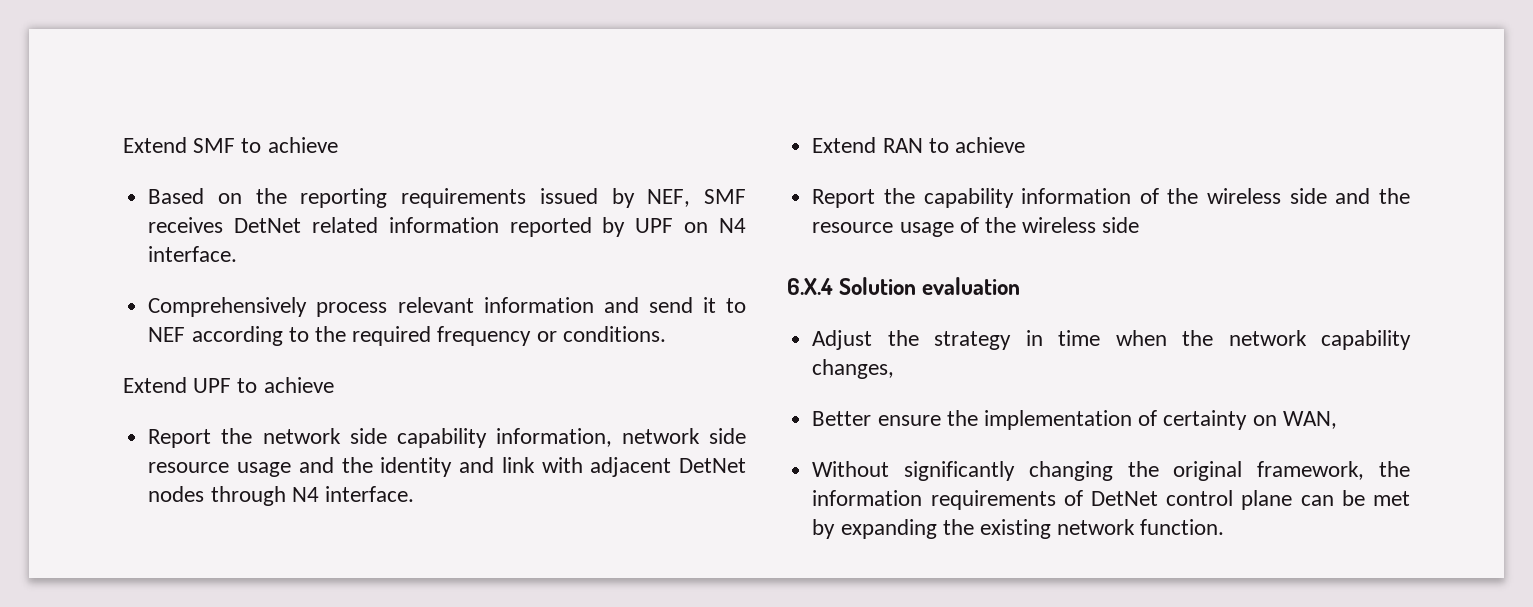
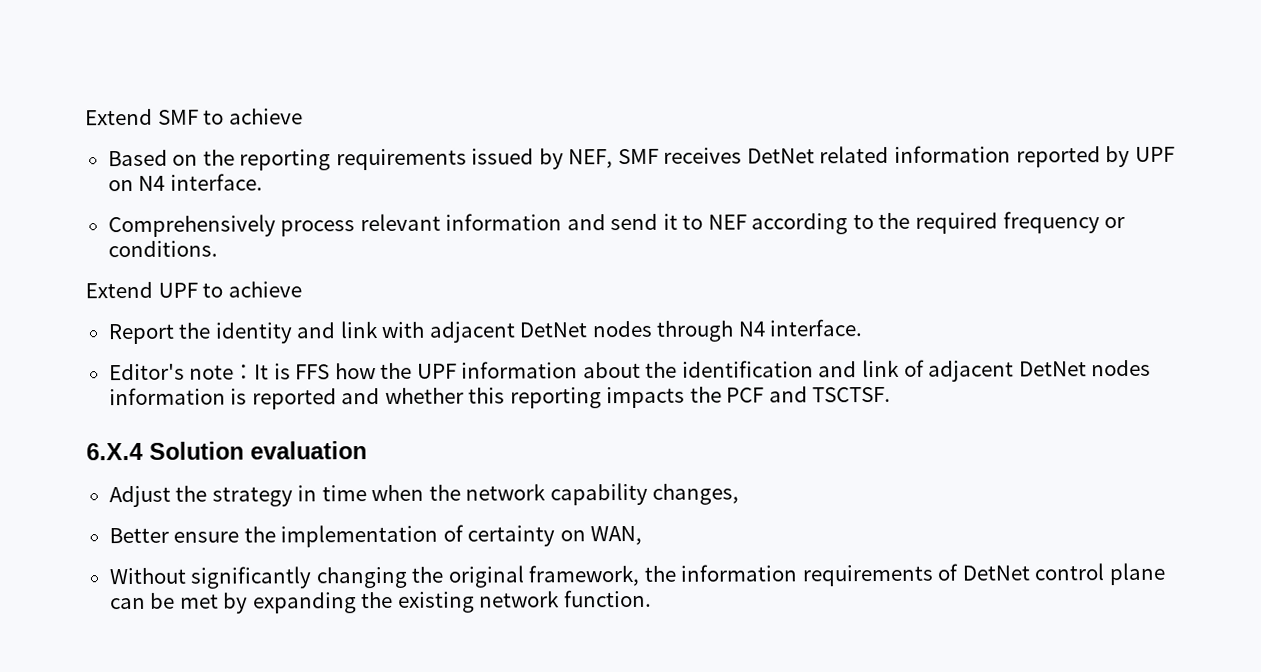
[262,428,747,448] [148,457,373,477] network side capability information, network side resource usage and the -> (212, 330) none
[812,137,1025,153] [812,188,1410,208] [812,217,1140,237] Extend RAN to achieve // Report the capability information of the wireless side and the resource usage of the wireless side -> [108,359,1152,382] [108,386,892,410] Editor's note：It is FFS how the UPF information about the identification and link of adjacent DetNet nodes information is reported and whether this reporting impacts the PCF and TSCTSF.

